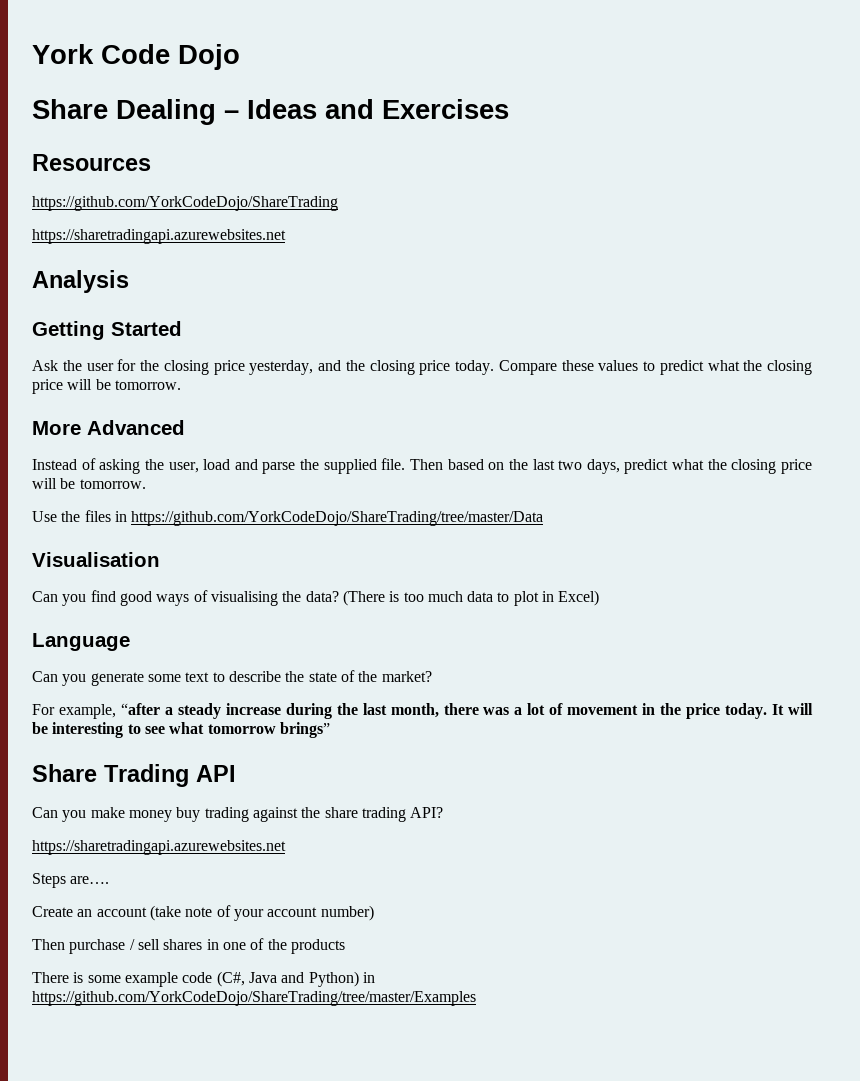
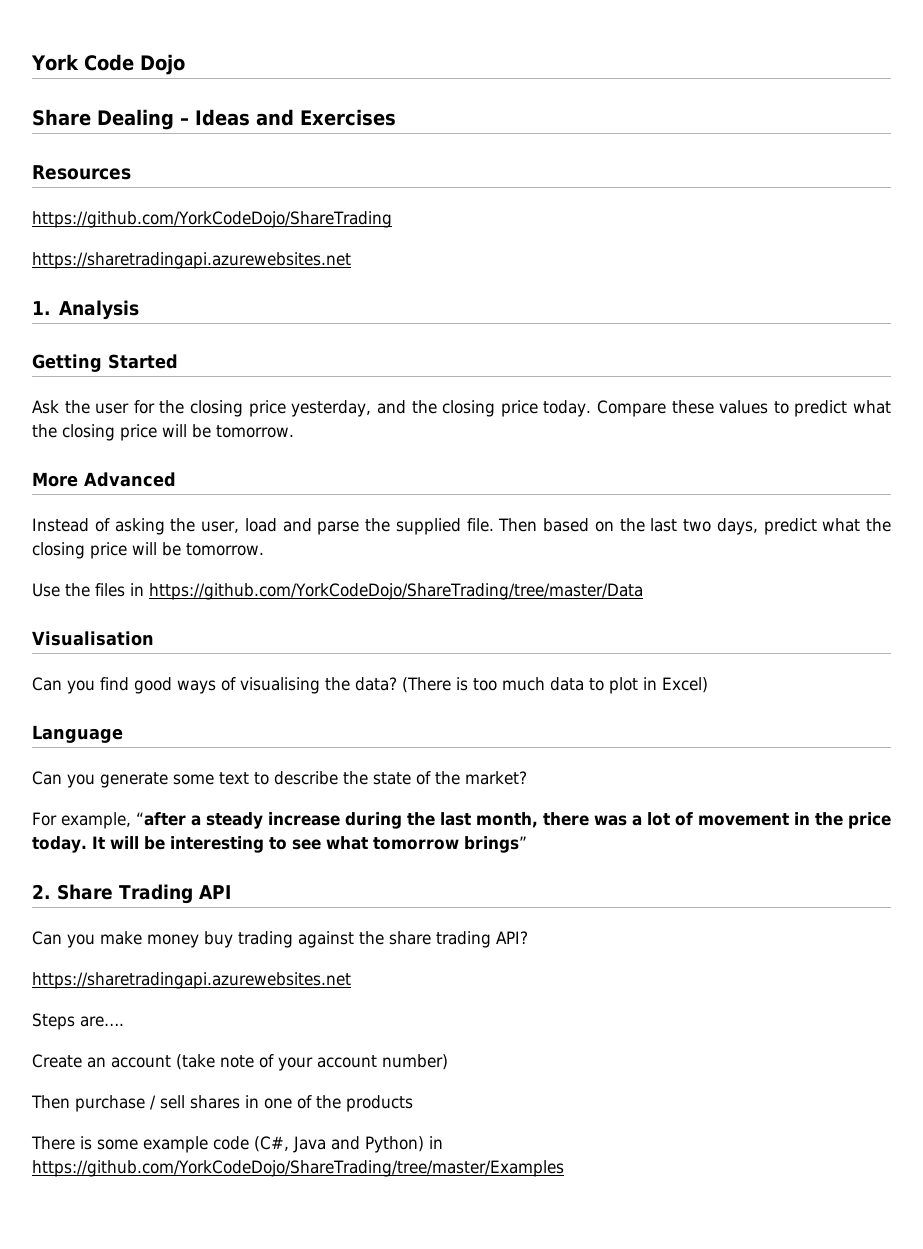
(286, 236) none -> [32,301,51,315] 1.
(330, 730) none -> [32,884,51,899] 2.

